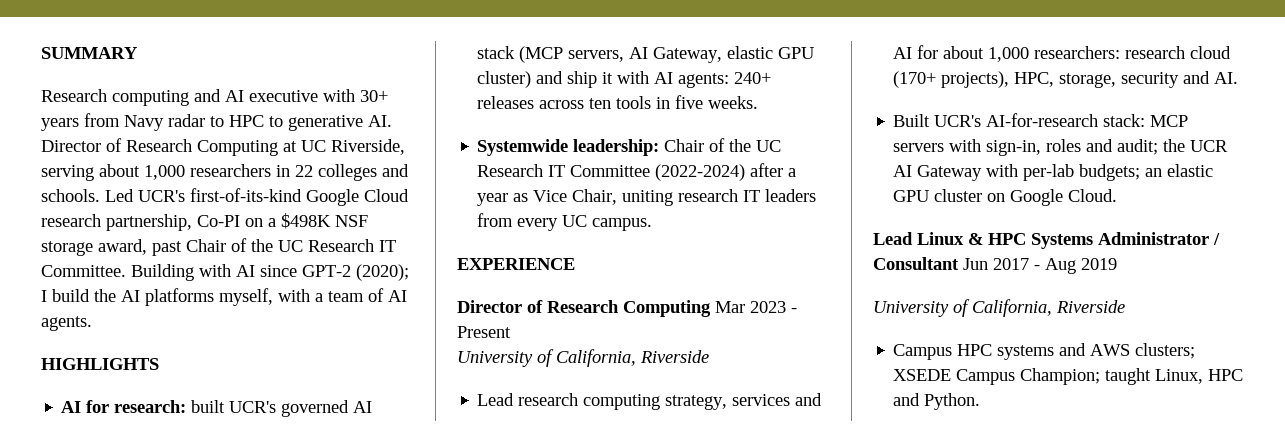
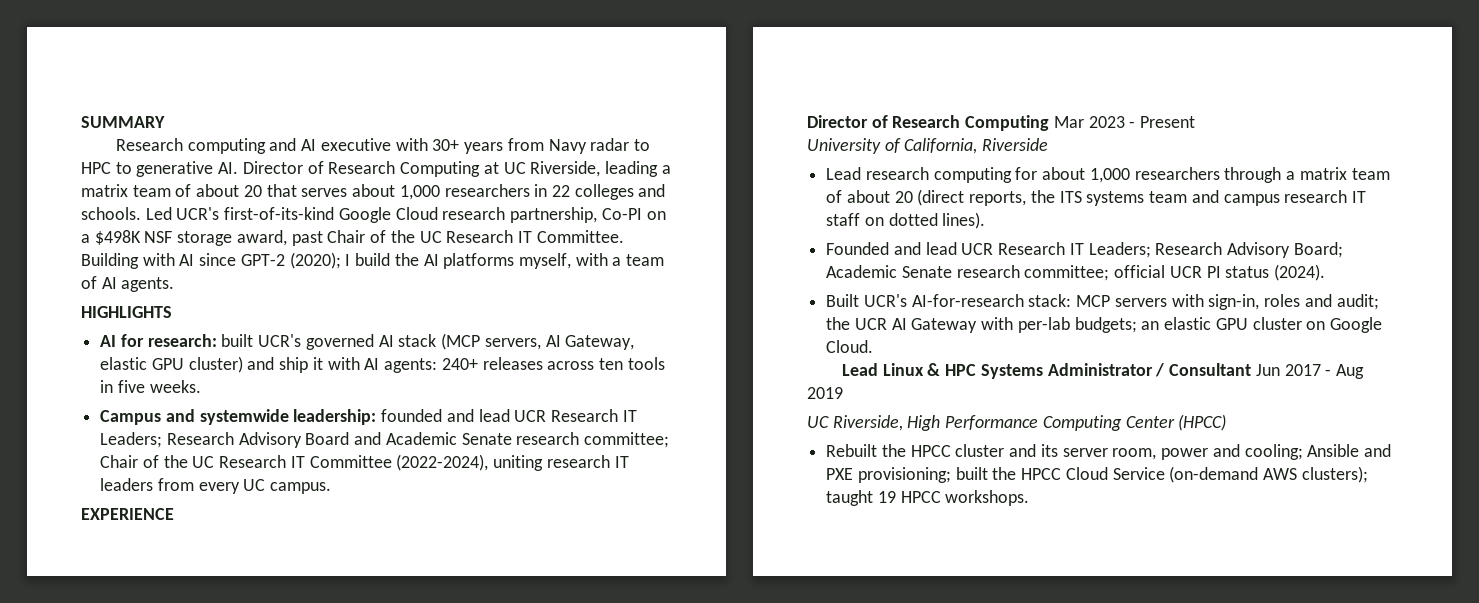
[41,165,94,181] serving -> [604,161,671,177] [81,184,348,197] leading a matrix team of about 20 that serves
[477,139,660,156] Systemwide leadership: -> [100,409,637,425] [100,432,670,448] Campus and systemwide leadership: founded and lead UCR Research IT Leaders; Research Advisory Board and Academic Senate research committee;
[655,163,797,181] [477,189,618,206] (2022-2024) after a year as Vice Chair, -> [396,454,489,471] (2022-2024),
[665,393,823,410] [893,45,1232,62] [893,71,1239,88] strategy, services and AI for about 1,000 researchers: research cloud (170+ projects), HPC, storage, security and AI. -> [1015,167,1390,183] [826,189,1366,206] [826,212,986,229] [826,242,1343,258] [826,264,1326,281] for about 1,000 researchers through a matrix team of about 20 (direct reports, the ITS systems team and campus research IT staff on dotted lines). // Founded and lead UCR Research IT Leaders; Research Advisory Board; Academic Senate research committee; official UCR PI status (2024).
[873,299,1125,317] [893,343,1196,360] [893,368,1244,385] [893,393,981,410] University of California, Riverside // Campus HPC systems and AWS clusters; XSEDE Campus Champion; taught Linux, HPC and Python. -> [807,414,1227,431] [826,444,1391,460] [826,466,1368,483] [826,490,1030,506] UC Riverside, High Performance Computing Center (HPCC) // Rebuilt the HPCC cluster and its server room, power and cooling; Ansible and PXE provisioning; built the HPCC Cloud Service (on-demand AWS clusters); taught 19 HPCC workshops.

